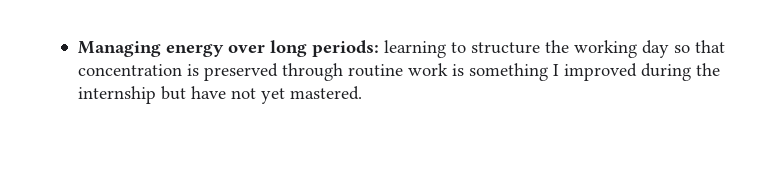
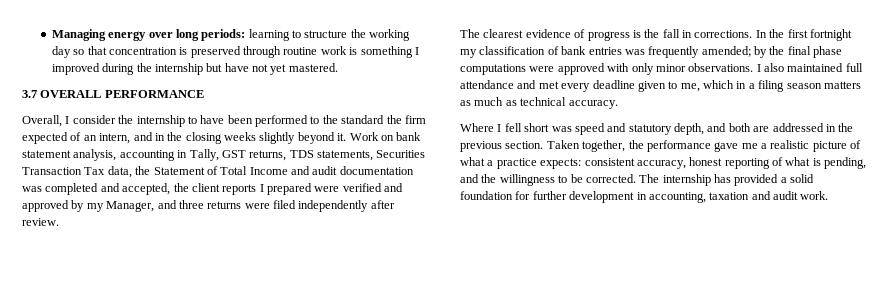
(362, 93) none -> [22,90,204,98] [22,115,426,127] [22,132,422,144] [22,149,426,161] [22,166,414,178] [22,183,404,195] [22,200,395,212] [22,218,59,226] [460,29,852,41] [460,46,843,58] [460,63,863,75] [460,80,861,92] [460,97,618,109] [460,123,854,135] [460,140,862,152] [460,157,867,169] [460,174,815,186] [460,191,829,203] // 3.7 OVERALL PERFORMANCE // Overall, I consider the internship to have been performed to the standard the firm expected of an intern, and in the closing weeks slightly beyond it. Work on bank statement analysis, accounting in Tally, GST returns, TDS statements, Securities Transaction Tax data, the Statement of Total Income and audit documentation was completed and accepted, the client reports I prepared were verified and approved by my Manager, and three returns were filed independently after review. // The clearest evidence of progress is the fall in corrections. In the first fortnight my classification of bank entries was frequently amended; by the final phase computations were approved with only minor observations. I also maintained full attendance and met every deadline given to me, which in a filing season matters as much as technical accuracy. // Where I fell short was speed and statutory depth, and both are addressed in the previous section. Taken together, the performance gave me a realistic picture of what a practice expects: consistent accuracy, honest reporting of what is pending, and the willingness to be corrected. The internship has provided a solid foundation for further development in accounting, taxation and audit work.

